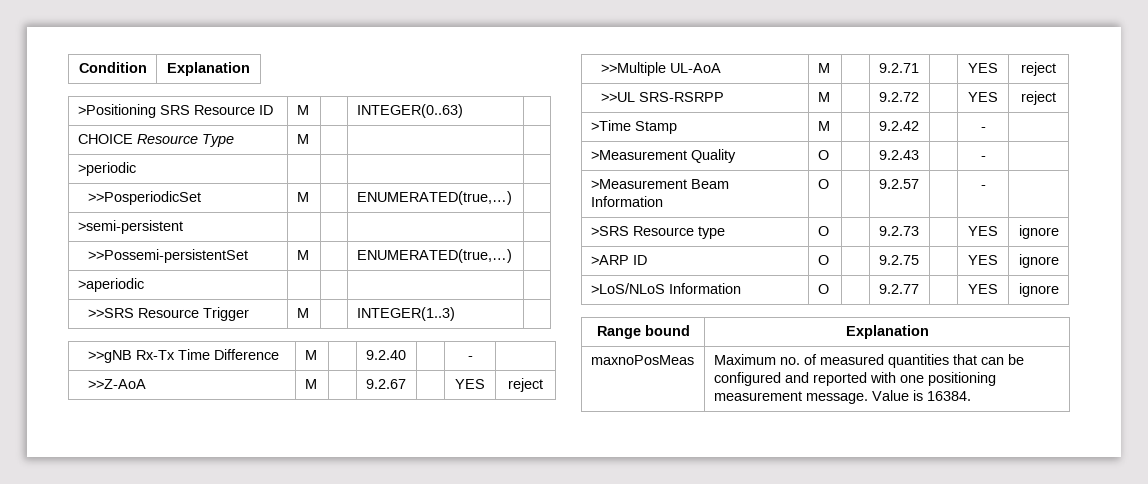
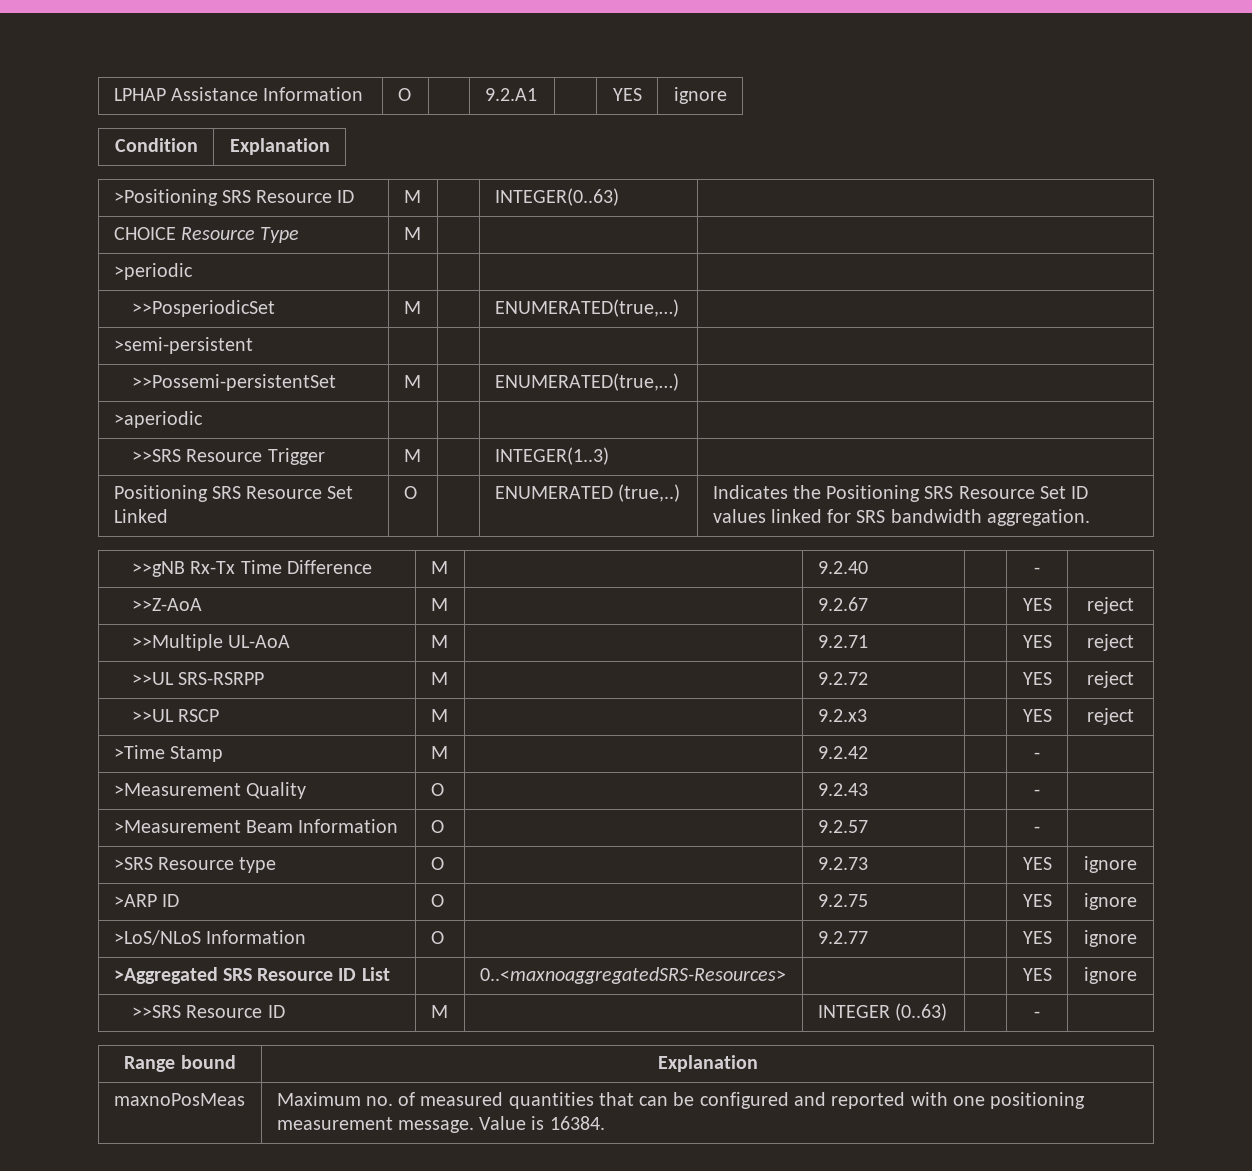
(78, 67) none -> [113,87,364,101] [397,88,411,101] [484,88,537,101] [612,88,642,101] [673,87,727,104] LPHAP Assistance Information | O | | 9.2.A1 | | YES | ignore //
(455, 314) none -> [113,485,354,502] [113,509,168,523] [403,486,417,499] [494,484,680,502] [712,485,1089,502] [712,509,1090,526] // Positioning SRS Resource Set Linked | O | | ENUMERATED (true,..) | Indicates the Positioning SRS Resource Set ID values linked for SRS bandwidth aggregation.
(1056, 98) none -> [132,709,220,722] [430,709,448,722] [817,709,867,722] [1022,709,1052,722] [1087,708,1134,725] // >>UL RSCP | M | | 9.2.x3 | | YES | reject
(1059, 290) none -> [113,967,390,984] [479,967,786,984] [1022,968,1052,981] [1084,967,1137,984] [132,1005,285,1018] [430,1005,448,1018] [817,1003,947,1021] [1034,1011,1040,1018] // >Aggregated SRS Resource ID List | | 0..<maxnoaggregatedSRS-Resources> | | | YES | ignore // >>SRS Resource ID | M | | INTEGER (0..63) | | - |

